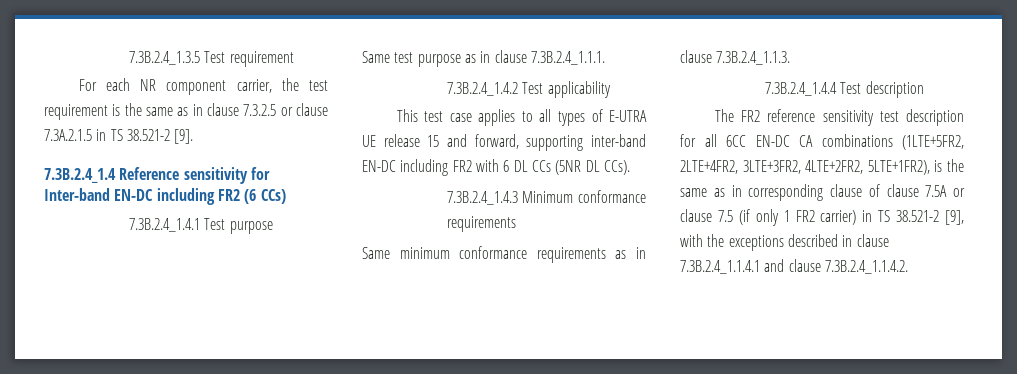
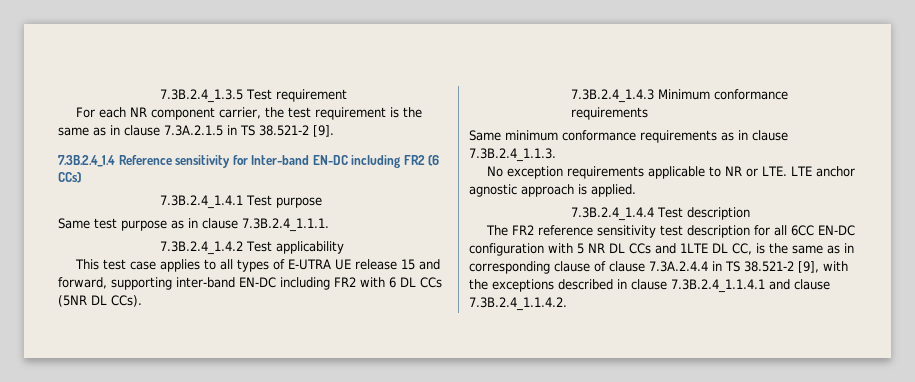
[243,103,329,116] 7.3.2.5 or clause -> (160, 130) none
(791, 58) none -> [486,166,855,179] [469,184,636,197] // No exception requirements applicable to NR or LTE. LTE anchor agnostic approach is applied.
[799,134,964,150] [680,160,930,175] CA combinations (1LTE+5FR2, 2LTE+4FR2, 3LTE+3FR2, 4LTE+2FR2, 5LTE+1FR2), -> [469,243,752,256] configuration with 5 NR DL CCs and 1LTE DL CC,
[925,185,965,197] [680,209,857,226] 7.5A or clause 7.5 (if only 1 FR2 carrier) -> [649,261,708,272] 7.3A.2.4.4

